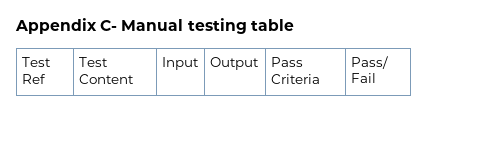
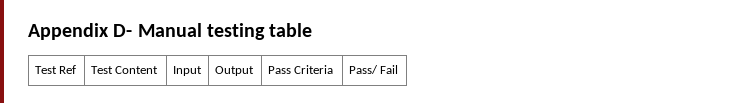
[100,20,118,31] C- -> [113,24,133,37] D-

